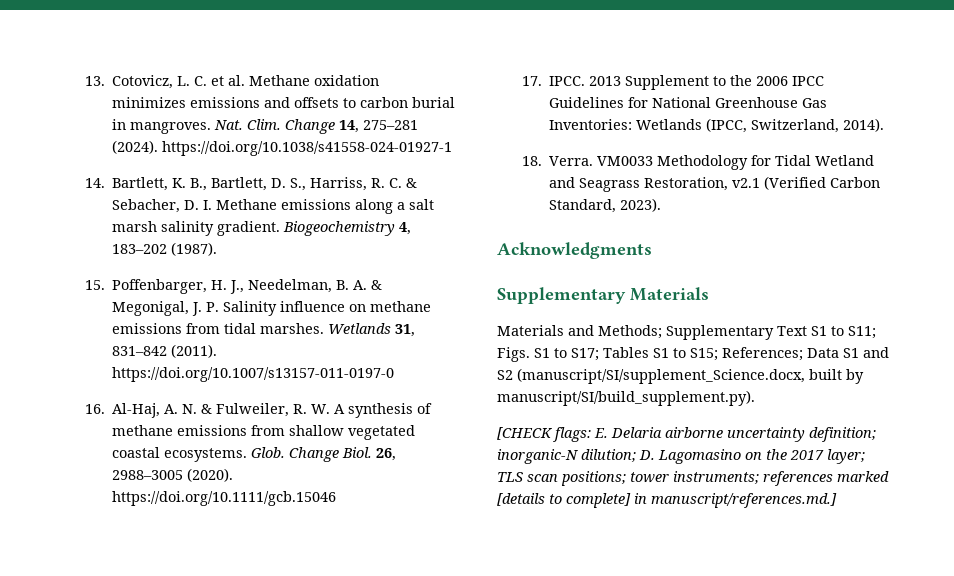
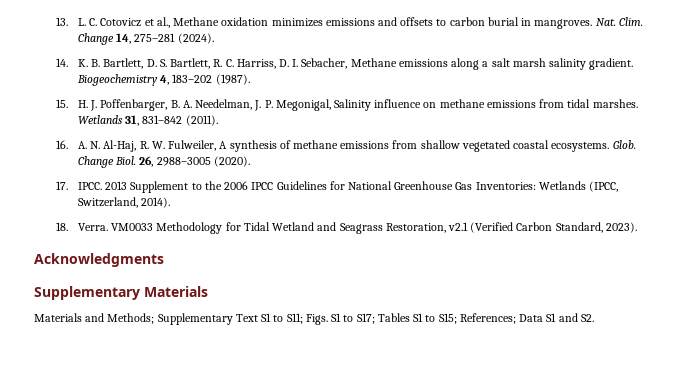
[112,75,174,89] Cotovicz, -> (68, 21) none
[211,75,246,86] et al. -> [100,17,170,28] Cotovicz et al.,
[162,141,453,156] https://doi.org/10.1038/s41558-024-01927-1 -> (214, 38) none
[112,177,418,191] [112,199,181,213] Bartlett, K. B., Bartlett, D. S., Harriss, R. C. & Sebacher, -> [77,58,276,69] K. B. Bartlett, D. S. Bartlett, R. C. Harriss,
(213, 205) none -> [301,58,348,69] Sebacher,
[112,279,383,294] [112,301,190,316] Poffenbarger, H. J., Needelman, B. A. & Megonigal, -> [77,99,253,111] H. J. Poffenbarger, B. A. Needelman,
(220, 307) none -> [275,99,331,111] Megonigal,
[112,367,395,382] https://doi.org/10.1007/s13157-011-0197-0 -> (218, 120) none
[112,403,161,418] Al-Haj, -> (68, 144) none
[201,403,290,417] & Fulweiler, -> [103,140,137,152] Al-Haj,
(331, 409) none -> [168,140,217,151] Fulweiler,
[112,491,337,506] https://doi.org/10.1111/gcb.15046 -> (250, 161) none
[497,368,864,384] [497,390,755,406] [497,427,876,442] [497,449,865,464] [497,471,889,486] [497,493,837,508] S2 (manuscript/SI/supplement_Science.docx, built by manuscript/SI/build_supplement.py). // [CHECK flags: E. Delaria airborne uncertainty definition; inorganic-N dilution; D. Lagomasino on the 2017 layer; TLS scan positions; tower instruments; references marked [details to complete] in manuscript/references.md.] -> [580,314,594,322] S2.

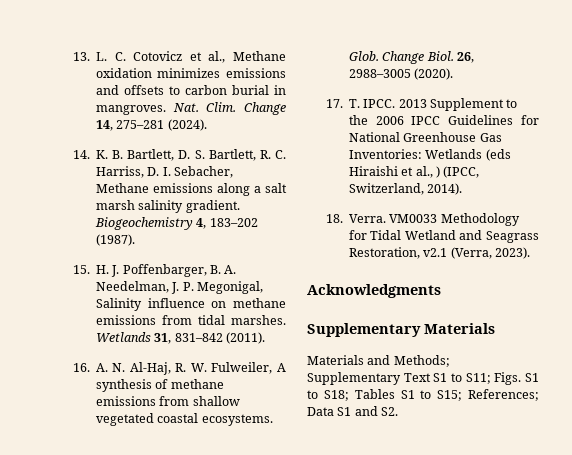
(68, 185) none -> [348,99,360,108] T.
(586, 185) none -> [485,149,511,161] [348,166,441,178] (eds Hiraishi et al., )
[470,222,603,233] (Verified Carbon Standard, -> [450,247,492,259] (Verra,
[356,313,375,324] S17; -> [323,390,349,401] S18;

